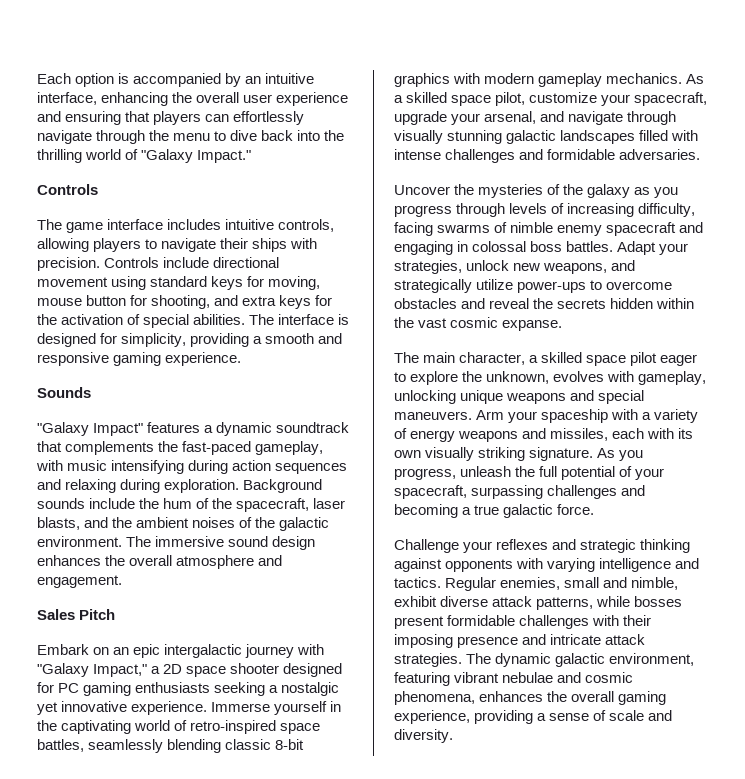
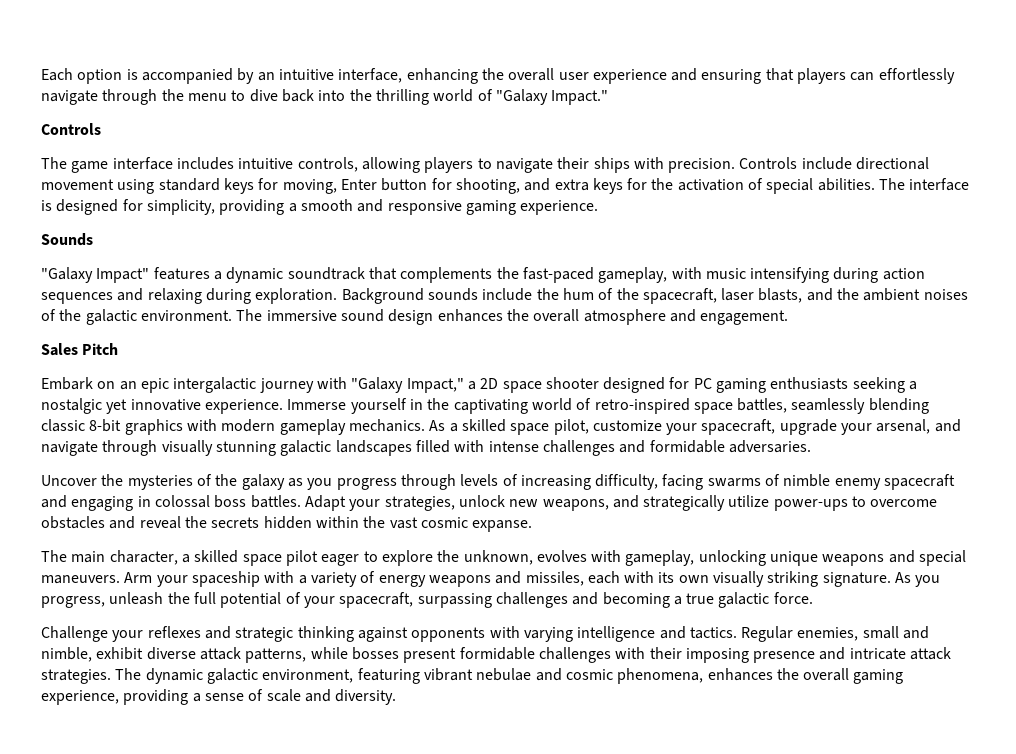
[37,298,82,306] mouse -> [340,179,377,190] Enter

